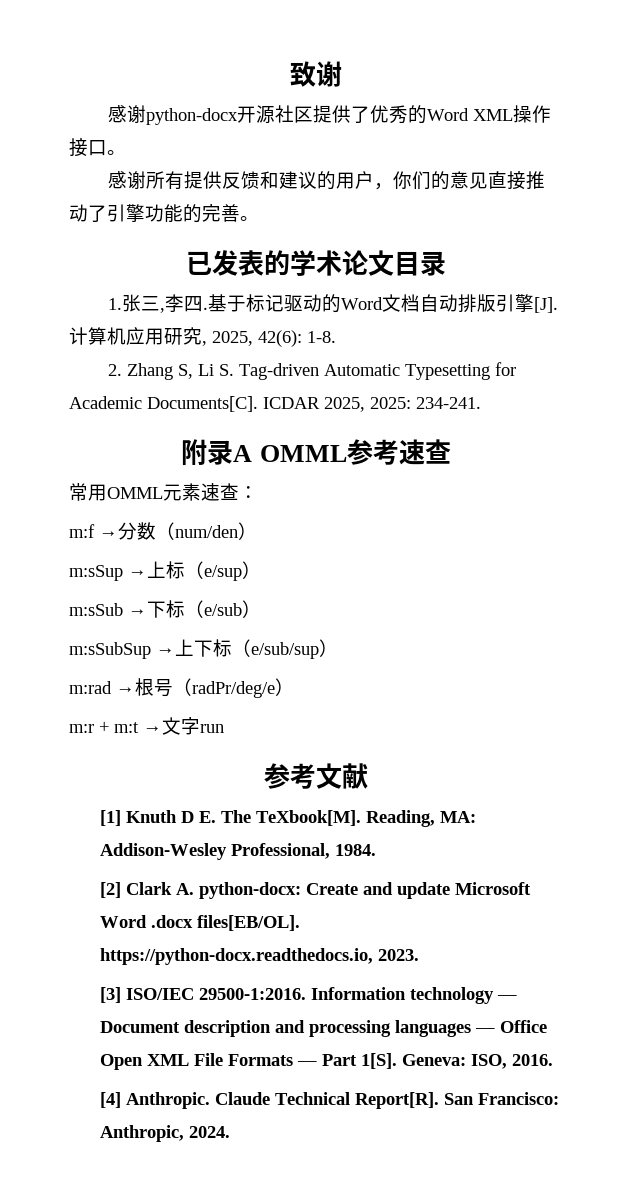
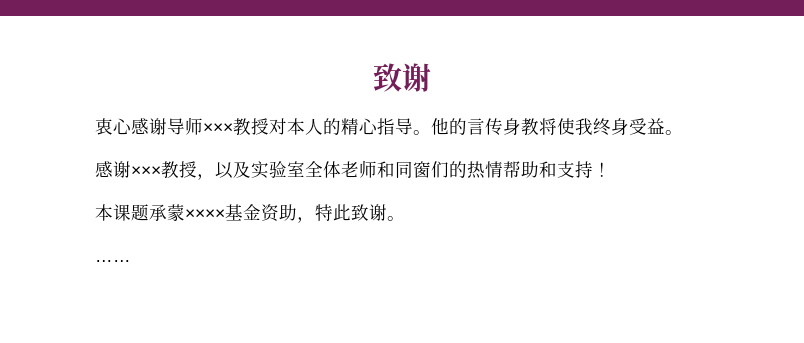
[107,105,551,125] [69,138,126,157] [107,171,545,190] [69,204,259,223] [186,250,446,276] [107,294,558,313] [69,327,336,347] [107,362,516,380] [69,396,481,412] [181,439,451,466] [69,483,258,501] [69,522,257,540] [69,561,261,581] [69,600,261,618] [69,639,338,659] [69,678,294,698] [69,717,224,735] [264,763,368,789] [99,810,476,827] [99,843,376,860] [99,882,531,899] [99,915,300,931] [99,948,419,965] [99,987,517,1004] [99,1020,547,1037] [99,1053,553,1070] [99,1092,559,1109] [99,1125,230,1142] 感谢python-docx开源社区提供了优秀的Word XML操作接口。 // 感谢所有提供反馈和建议的用户，你们的意见直接推动了引擎功能的完善。 // 已发表的学术论文目录 // 1.张三,李四.基于标记驱动的Word文档自动排版引擎[J].计算机应用研究, 2025, 42(6): 1-8. // 2. Zhang S, Li S. Tag-driven Automatic Typesetting for Academic Documents[C]. ICDAR 2025, 2025: 234-241. // 附录A OMML参考速查 // 常用OMML元素速查： // m:f →分数（num/den） // m:sSup →上标（e/sup） // m:sSub →下标（e/sub） // m:sSubSup →上下标（e/sub/sup） // m:rad →根号（radPr/deg/e） // m:r + m:t →文字run // 参考文献 // [1] Knuth D E. The TeXbook[M]. Reading, MA: Addison-Wesley Professional, 1984. // [2] Clark A. python-docx: Create and update Microsoft Word .docx files[EB/OL]. https://python-docx.readthedocs.io, 2023. // [3] ISO/IEC 29500-1:2016. Information technology — Document description and processing languages — Office Open XML File Formats — Part 1[S]. Geneva: ISO, 2016. // [4] Anthropic. Claude Technical Report[R]. San Francisco: Anthropic, 2024. -> [95,117,683,136] [95,160,611,180] [95,204,405,223] [95,260,131,262] 衷心感谢导师×××教授对本人的精心指导。他的言传身教将使我终身受益。 // 感谢×××教授，以及实验室全体老师和同窗们的热情帮助和支持！ // 本课题承蒙××××基金资助，特此致谢。 // ……

